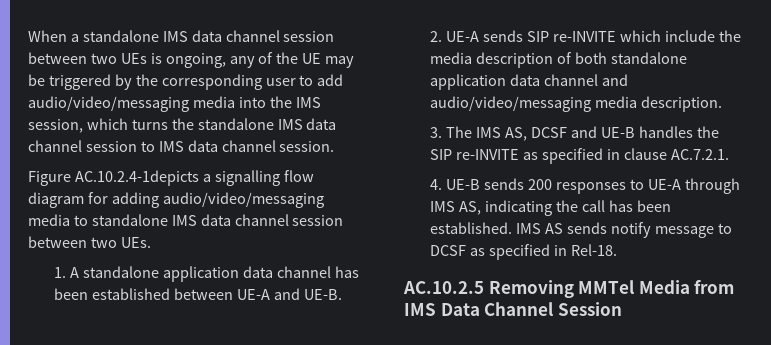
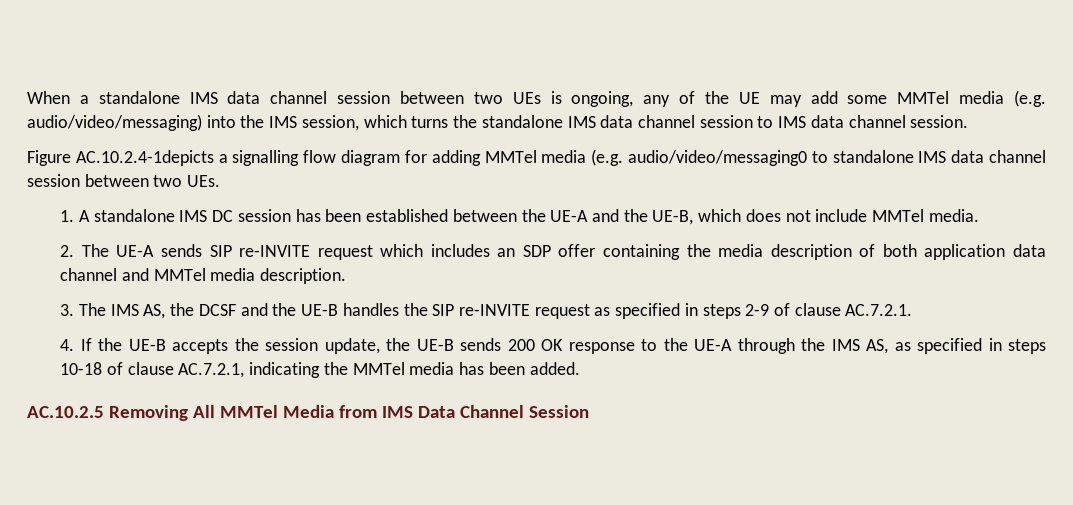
[28,74,344,90] [28,96,235,112] be triggered by the corresponding user to add audio/video/messaging media -> [810,90,1047,107] [27,114,202,131] add some MMTel media (e.g. audio/video/messaging)
[162,192,324,208] [28,214,70,226] audio/video/messaging media -> [484,149,807,166] MMTel media (e.g. audio/video/messaging0
[163,266,331,282] application data channel -> [179,209,291,222] IMS DC session
(234, 294) none -> [521,209,546,222] the
[303,289,342,300] UE-B. -> [623,209,979,225] the UE-B, which does not include MMTel media.
(443, 36) none -> [81,244,109,257] The
[619,30,715,42] which include -> [317,244,681,260] request which includes an SDP offer containing
[611,52,688,64] standalone -> (917, 250) none
[430,96,592,112] audio/video/messaging -> [153,268,206,281] MMTel
(528, 134) none -> [170,303,195,316] the
(597, 132) none -> [272,303,297,316] the
[523,148,621,164] as specified in -> [534,303,791,319] request as specified in steps 2-9 of
[446,178,644,194] UE-B sends 200 responses to -> [80,338,688,354] If the UE-B accepts the session update, the UE-B sends 200 OK response to the
[430,200,671,216] [430,222,732,238] [430,244,618,260] IMS AS, indicating the call has been established. IMS AS sends notify message to DCSF as specified in Rel-18. -> [801,338,1047,354] [60,362,580,378] the IMS AS, as specified in steps 10-18 of clause AC.7.2.1, indicating the MMTel media has been added.
(574, 289) none -> [192,405,215,418] All

